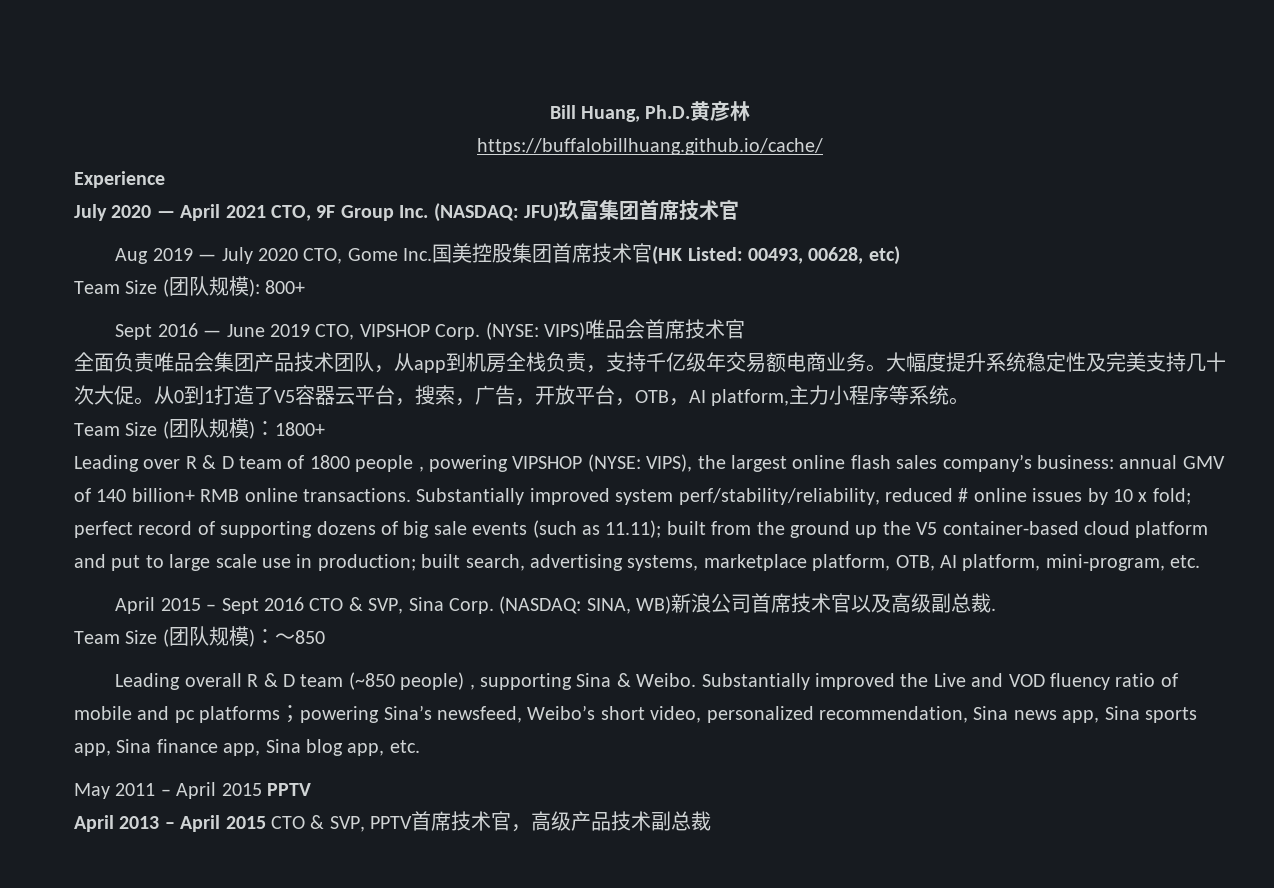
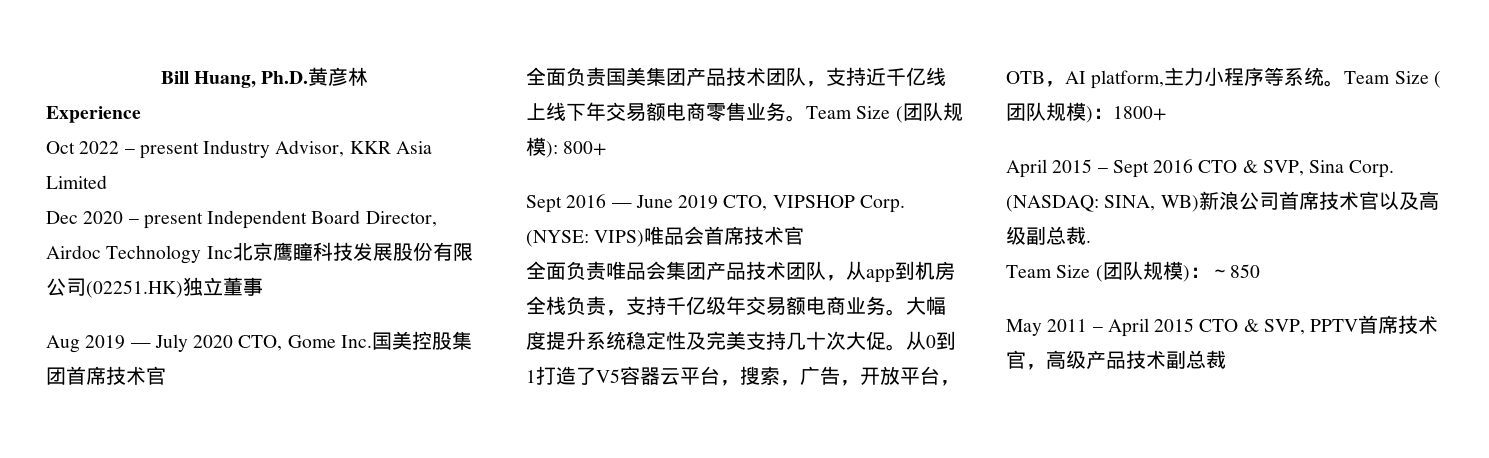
[477,138,823,155] // https://buffalobillhuang.github.io/cache/ -> (369, 76) none
[74,200,739,222] July 2020 — April 2021 CTO, 9F Group Inc. (NASDAQ: JFU)玖富集团首席技术官 -> [46,140,432,159] [46,175,107,189] [46,210,437,229] [46,242,473,264] [46,277,263,298] Oct 2022 – present Industry Advisor, KKR Asia Limited // Dec 2020 – present Independent Board Director, Airdoc Technology Inc北京鹰瞳科技发展股份有限公司(02251.HK)独立董事
[652,246,900,265] (HK Listed: 00493, 00628, etc) // -> [526,67,946,87] [526,102,806,122] // 全面负责国美集团产品技术团队，支持近千亿线上线下年交易额电商零售业务。
(970, 401) // -> (1345, 83) none
[74,454,1225,472] [74,488,1191,505] [74,520,1209,538] [74,554,1201,571] // Leading over R & D team of 1800 people , powering VIPSHOP (NYSE: VIPS), the largest online flash sales company’s business: annual GMV of 140 billion+ RMB online transactions. Substantially improved system perf/stability/reliability, reduced # online issues by 10 x fold; perfect record of supporting dozens of big sale events (such as 11.11); built from the ground up the V5 container-based cloud platform and put to large scale use in production; built search, advertising systems, marketplace platform, OTB, AI platform, mini-program, etc. -> (1166, 113) none
[115,672,1178,690] [74,705,1197,723] [74,739,420,756] // Leading overall R & D team (~850 people) , supporting Sina & Weibo. Substantially improved the Live and VOD fluency ratio of mobile and pc platforms；powering Sina’s newsfeed, Weibo’s short video, personalized recommendation, Sina news app, Sina sports app, Sina finance app, Sina blog app, etc. -> (1260, 271) none
[267,783,311,796] [74,815,266,832] PPTV // April 2013 – April 2015 -> (1195, 325) none

